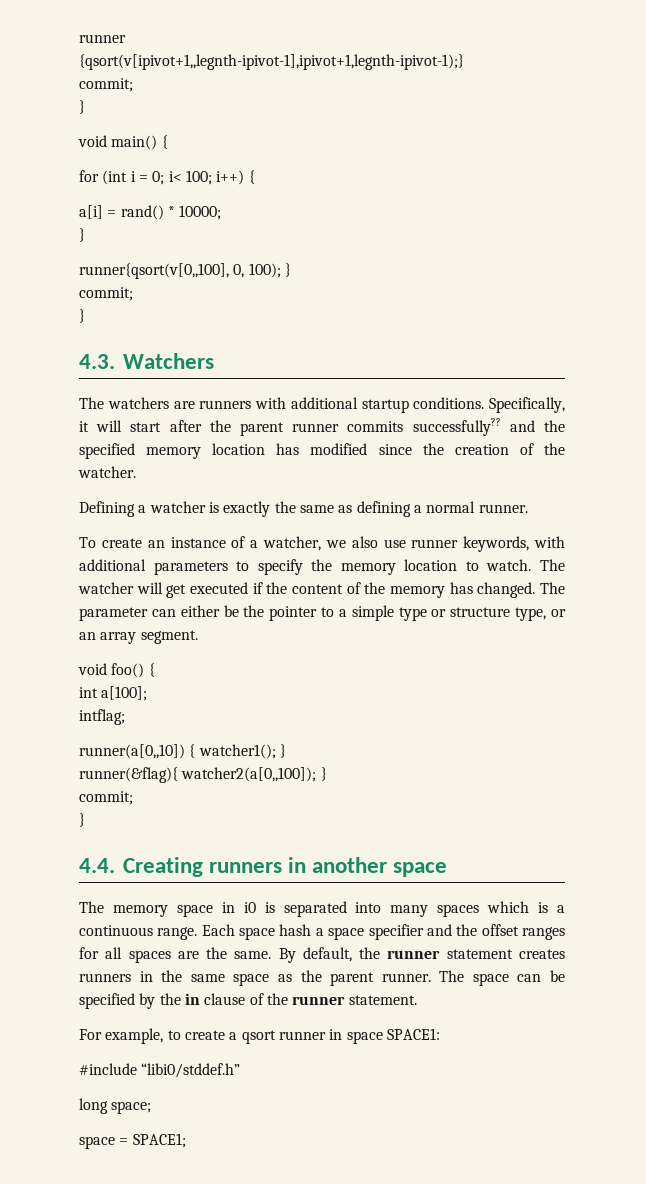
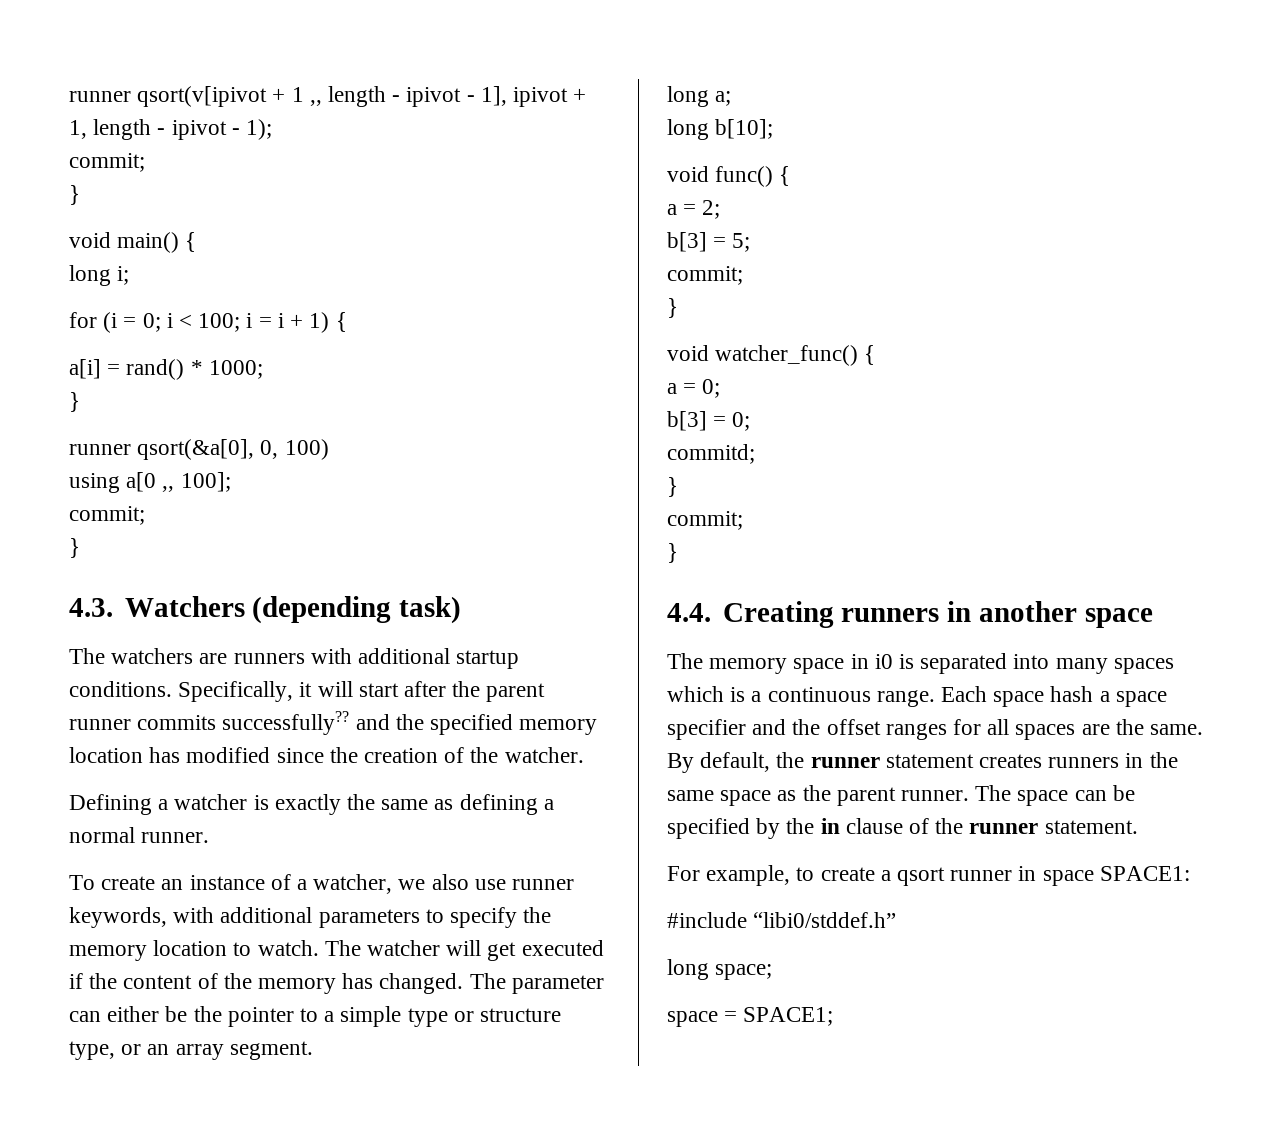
[79,34,126,43] [79,54,464,70] runner // {qsort(v[ipivot+1,,legnth-ipivot-1],ipivot+1,legnth-ipivot-1);} -> [69,86,587,107] [69,119,273,140] runner qsort(v[ipivot + 1 ,, length - ipivot - 1], ipivot + 1, length - ipivot - 1);
[79,170,245,185] // for (int i = 0; i< 100; i++) -> [69,265,130,286] [69,312,330,333] // long i; // for (i = 0; i < 100; i = i + 1)
[179,205,222,220] [79,228,85,242] [79,263,291,279] 10000; // } // runner{qsort(v[0,,100], 0, 100); } -> [208,360,263,379] [69,392,80,412] [69,439,329,460] [69,472,231,493] 1000; // } // runner qsort(&a[0], 0, 100) // using a[0 ,, 100];
(214, 361) none -> [252,596,462,624] (depending task)
[78,663,155,678] [79,686,148,701] [79,709,125,725] [79,744,286,759] [79,767,317,783] // void foo() { // int a[100]; // intflag; // runner(a[0,,10]) { watcher1(); } // runner(&flag){ watcher2(a[0,,100]); -> [667,86,732,107] [667,119,774,140] [667,166,791,187] [667,200,721,219] [667,232,751,252] [667,266,743,285] [667,298,678,318] [667,345,876,366] [667,379,721,398] [667,411,751,431] [667,444,755,464] // long a; // long b[10]; // void func() { // a = 2; // b[3] = 5; // commit; // } // void watcher_func() { // a = 0; // b[3] = 0; // commitd; //

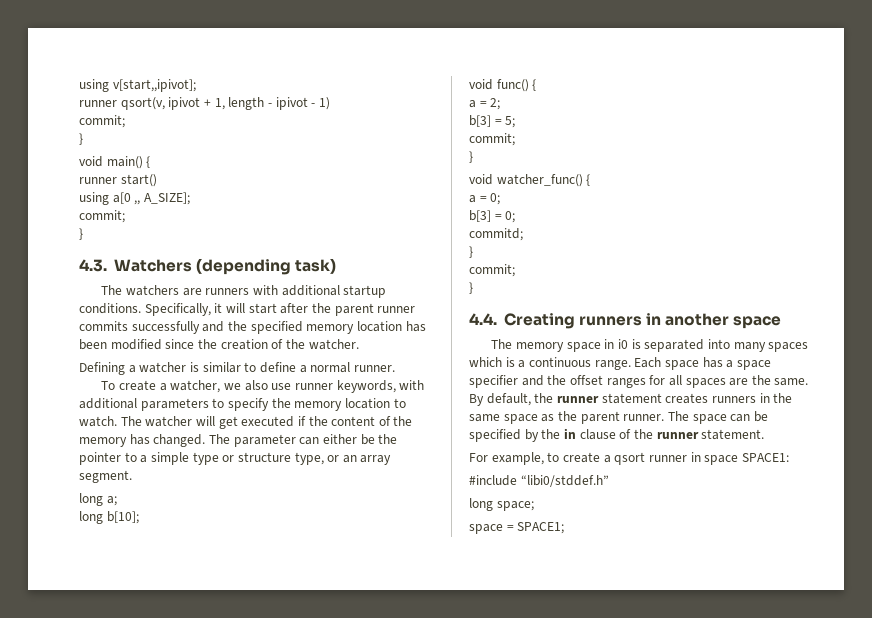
[69,86,507,107] runner qsort(v[ipivot + 1 ,, length - ipivot - 1], -> [79,79,196,92] [79,97,165,110] using v[start,,ipivot]; // runner qsort(v,
[246,119,273,140] 1); -> [318,97,330,110] 1)
[69,265,130,286] [69,312,347,333] [69,359,263,380] [69,392,80,412] [69,439,329,460] long i; // for (i = 0; i < 100; i = i + 1) { // a[i] = rand() * 1000; // } // runner qsort(&a[0], 0, 100) -> [79,174,157,187] runner start()
[180,472,231,492] 100]; -> [143,192,190,205] A_SIZE];
[222,711,350,735] successfully?? -> [131,321,200,334] successfully
(181, 755) none -> [79,339,107,350] been
[274,794,538,815] exactly the same as defining -> [202,362,296,373] similar to define
[161,874,291,890] an instance of -> (157, 385) none
[1050,686,1094,702] hash -> [702,357,723,368] has

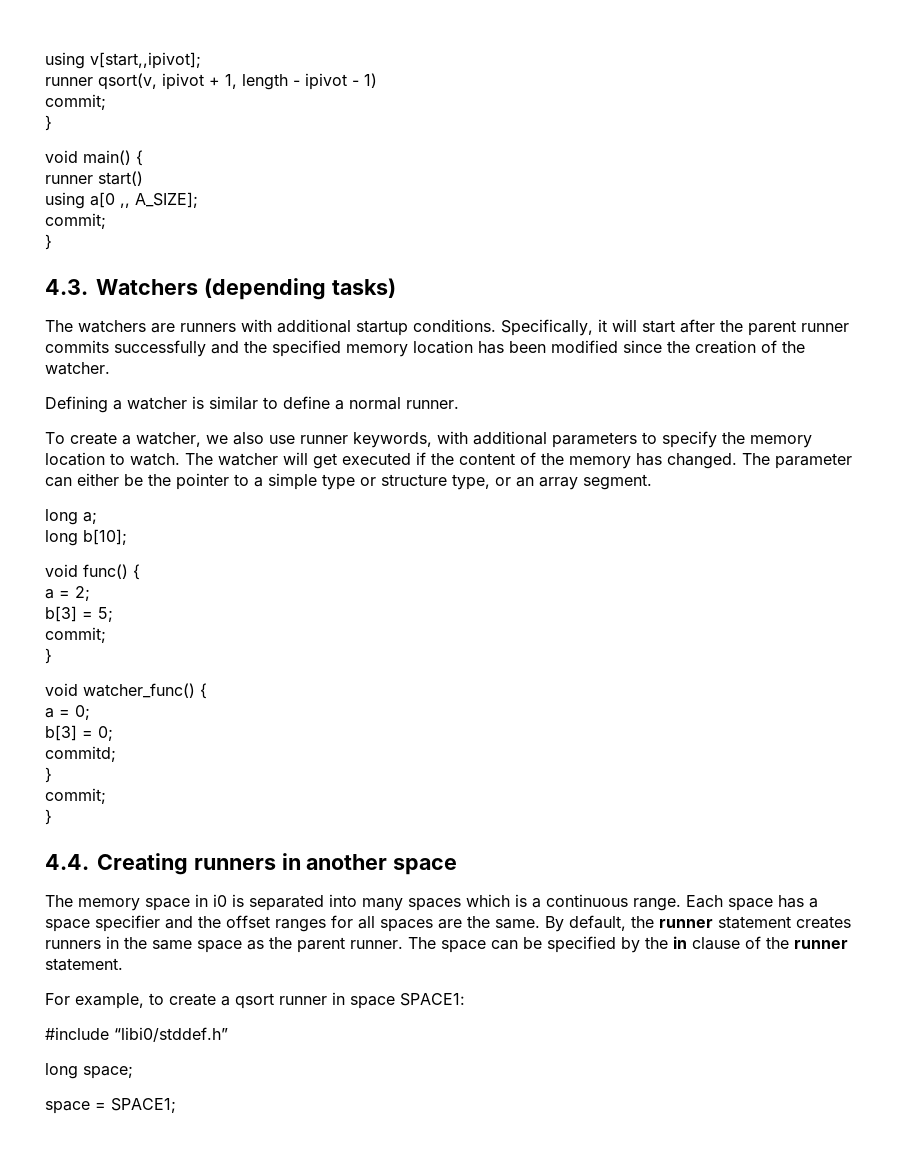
[295,258,337,274] task) -> [331,278,396,298] tasks)

